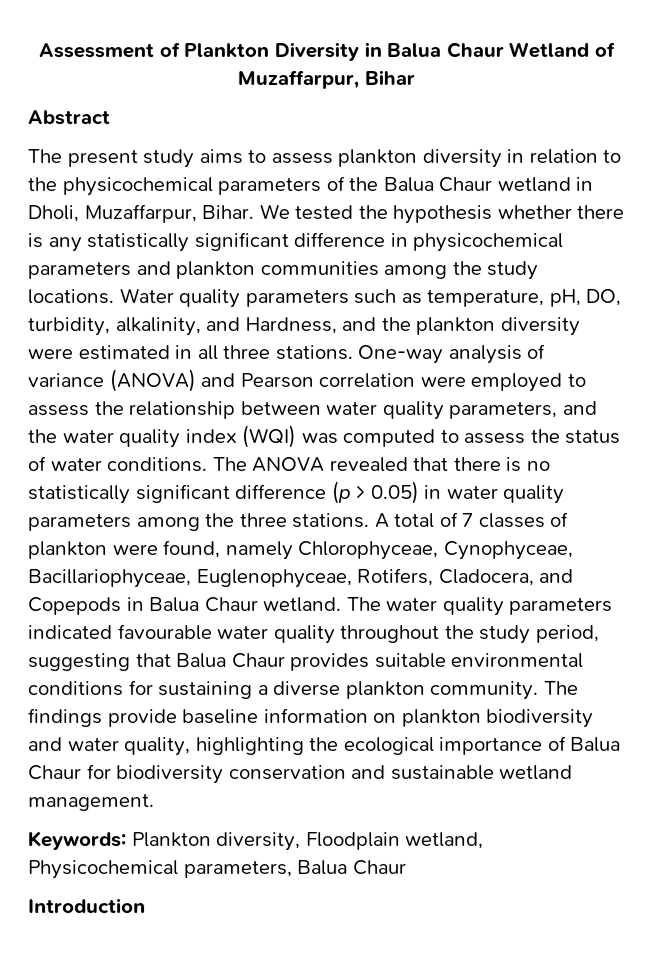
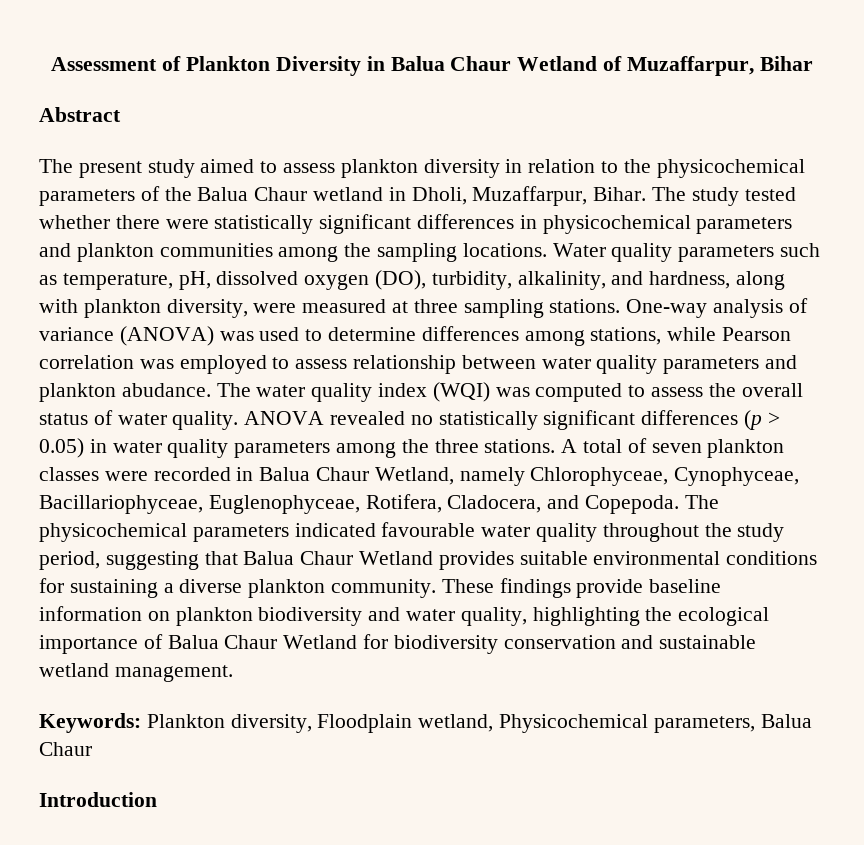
[198,149,243,165] aims -> [200,159,255,173] aimed
[258,204,625,224] [27,231,386,253] We tested the hypothesis whether there is any statistically significant difference -> [652,187,796,206] [39,214,515,234] The study tested whether there were statistically significant differences
[486,260,539,280] study -> [377,243,458,262] sampling
[585,288,622,306] [27,316,580,337] [27,345,271,361] DO, turbidity, alkalinity, and Hardness, and the plankton diversity were estimated in all three -> [216,270,786,290] [39,299,544,318] dissolved oxygen (DO), turbidity, alkalinity, and hardness, along with plankton diversity, were measured at three sampling
[200,373,236,388] and -> [219,326,717,346] was used to determine differences among stations, while
[419,375,466,387] were -> [139,359,174,369] was
[93,401,124,416] the -> (348, 364) none
[448,400,597,419] [27,429,57,444] parameters, and the -> [663,355,798,374] [39,383,251,402] parameters and plankton abudance. The
(560, 435) none -> [741,383,803,397] overall
[106,456,522,473] conditions. The ANOVA revealed that there is -> [172,411,406,430] quality. ANOVA revealed
[235,483,328,500] difference -> [641,410,739,425] differences
[462,511,570,528] [28,540,222,560] 7 classes of plankton were found, -> [651,439,785,458] [39,467,454,485] seven plankton classes were recorded in Balua Chaur Wetland,
[357,567,435,586] Rotifers, -> [365,494,442,513] Rotifera,
[28,596,505,616] Copepods in Balua Chaur wetland. The water quality -> [585,495,719,514] [39,523,187,542] Copepoda. The physicochemical
(286, 661) none -> [359,551,434,565] Wetland
[543,680,579,695] The -> [441,579,494,593] These
(82, 773) none -> [283,635,358,649] Wetland

